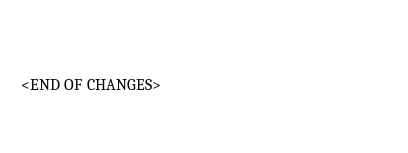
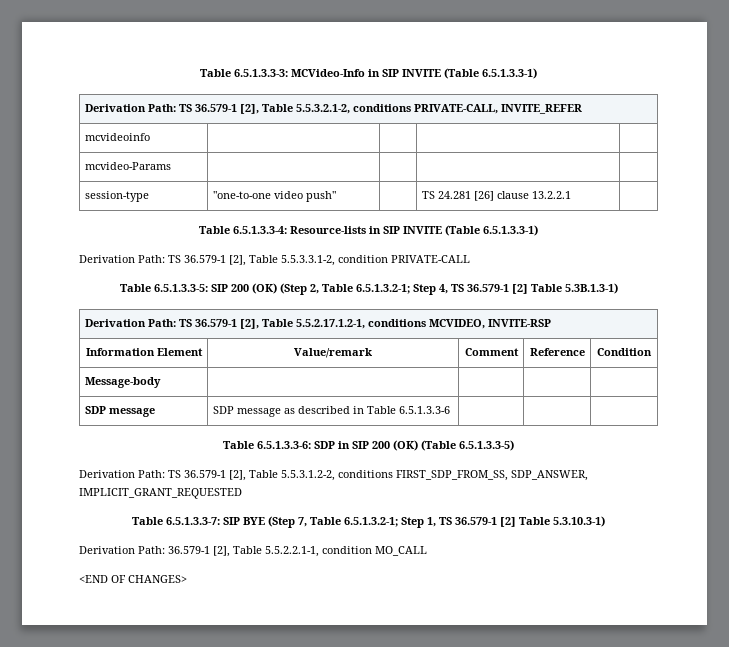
(21, 84) none -> [200,68,537,79] [84,104,582,114] [84,133,150,141] [84,162,171,170] [84,191,149,202] [212,191,336,202] [421,191,571,201] [199,225,538,236] [79,255,470,266] [119,283,618,295] [84,319,551,329] [85,348,203,356] [294,348,372,358] [464,348,519,356] [529,348,585,356] [597,348,652,356] [84,377,161,388] [84,406,155,417] [212,406,450,417] [223,440,514,451] [79,470,588,481] [79,488,242,499] [132,516,605,528] [79,546,427,557] Table 6.5.1.3.3-3: MCVideo-Info in SIP INVITE (Table 6.5.1.3.3-1) // Derivation Path: TS 36.579-1 [2], Table 5.5.3.2.1-2, conditions PRIVATE-CALL, INVITE_REFER // mcvideoinfo | | | | // mcvideo-Params | | | | // session-type | "one-to-one video push" | | TS 24.281 [26] clause 13.2.2.1 | // Table 6.5.1.3.3-4: Resource-lists in SIP INVITE (Table 6.5.1.3.3-1) // Derivation Path: TS 36.579-1 [2], Table 5.5.3.3.1-2, condition PRIVATE-CALL // Table 6.5.1.3.3-5: SIP 200 (OK) (Step 2, Table 6.5.1.3.2-1; Step 4, TS 36.579-1 [2] Table 5.3B.1.3-1) // Derivation Path: TS 36.579-1 [2], Table 5.5.2.17.1.2-1, conditions MCVIDEO, INVITE-RSP // Information Element | Value/remark | Comment | Reference | Condition // Message-body | | | | // SDP message | SDP message as described in Table 6.5.1.3.3-6 | | | // Table 6.5.1.3.3-6: SDP in SIP 200 (OK) (Table 6.5.1.3.3-5) // Derivation Path: TS 36.579-1 [2], Table 5.5.3.1.2-2, conditions FIRST_SDP_FROM_SS, SDP_ANSWER, IMPLICIT_GRANT_REQUESTED // Table 6.5.1.3.3-7: SIP BYE (Step 7, Table 6.5.1.3.2-1; Step 1, TS 36.579-1 [2] Table 5.3.10.3-1) // Derivation Path: 36.579-1 [2], Table 5.5.2.2.1-1, condition MO_CALL //

